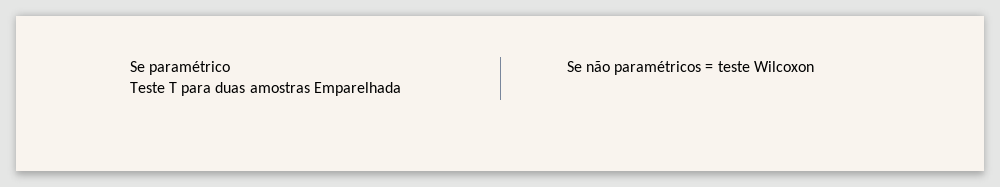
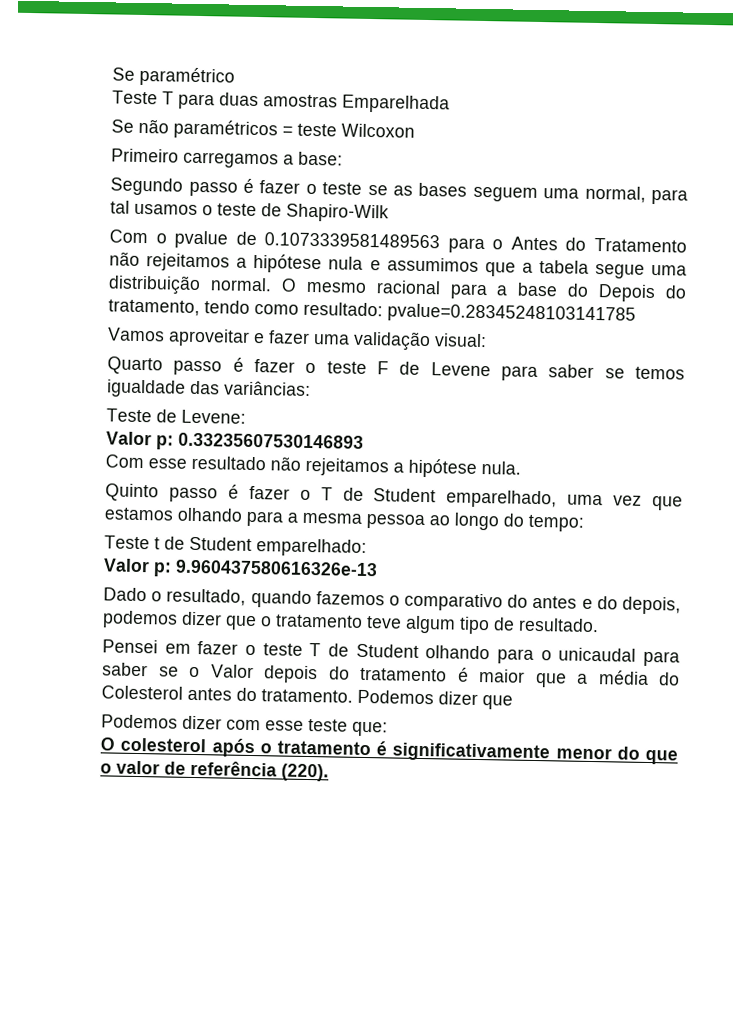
(814, 66) none -> [111,148,344,169] [110,177,688,205] [110,200,390,223] [109,229,688,254] [109,251,687,279] [108,274,687,303] [108,299,637,325] [107,327,488,352] [107,356,685,382] [107,379,312,398] [106,408,247,424] [106,431,365,450] [105,454,522,478] [105,483,683,511] [104,507,585,532] [104,535,368,558] [103,558,379,577] [103,587,682,615] [102,610,600,635] [102,639,680,667] [102,662,680,688] [101,685,514,710] [101,714,389,737] [100,737,678,765] [100,760,330,782] // Primeiro carregamos a base: // Segundo passo é fazer o teste se as bases seguem uma normal, para tal usamos o teste de Shapiro-Wilk // Com o pvalue de 0.1073339581489563 para o Antes do Tratamento não rejeitamos a hipótese nula e assumimos que a tabela segue uma distribuição normal. O mesmo racional para a base do Depois do tratamento, tendo como resultado: pvalue=0.28345248103141785 // Vamos aproveitar e fazer uma validação visual: // Quarto passo é fazer o teste F de Levene para saber se temos igualdade das variâncias: // Teste de Levene: // Valor p: 0.33235607530146893 // Com esse resultado não rejeitamos a hipótese nula. // Quinto passo é fazer o T de Student emparelhado, uma vez que estamos olhando para a mesma pessoa ao longo do tempo: // Teste t de Student emparelhado: // Valor p: 9.960437580616326e-13 // Dado o resultado, quando fazemos o comparativo do antes e do depois, podemos dizer que o tratamento teve algum tipo de resultado. // Pensei em fazer o teste T de Student olhando para o unicaudal para saber se o Valor depois do tratamento é maior que a média do Colesterol antes do tratamento. Podemos dizer que // Podemos dizer com esse teste que: // O colesterol após o tratamento é significativamente menor do que o valor de referência (220).

